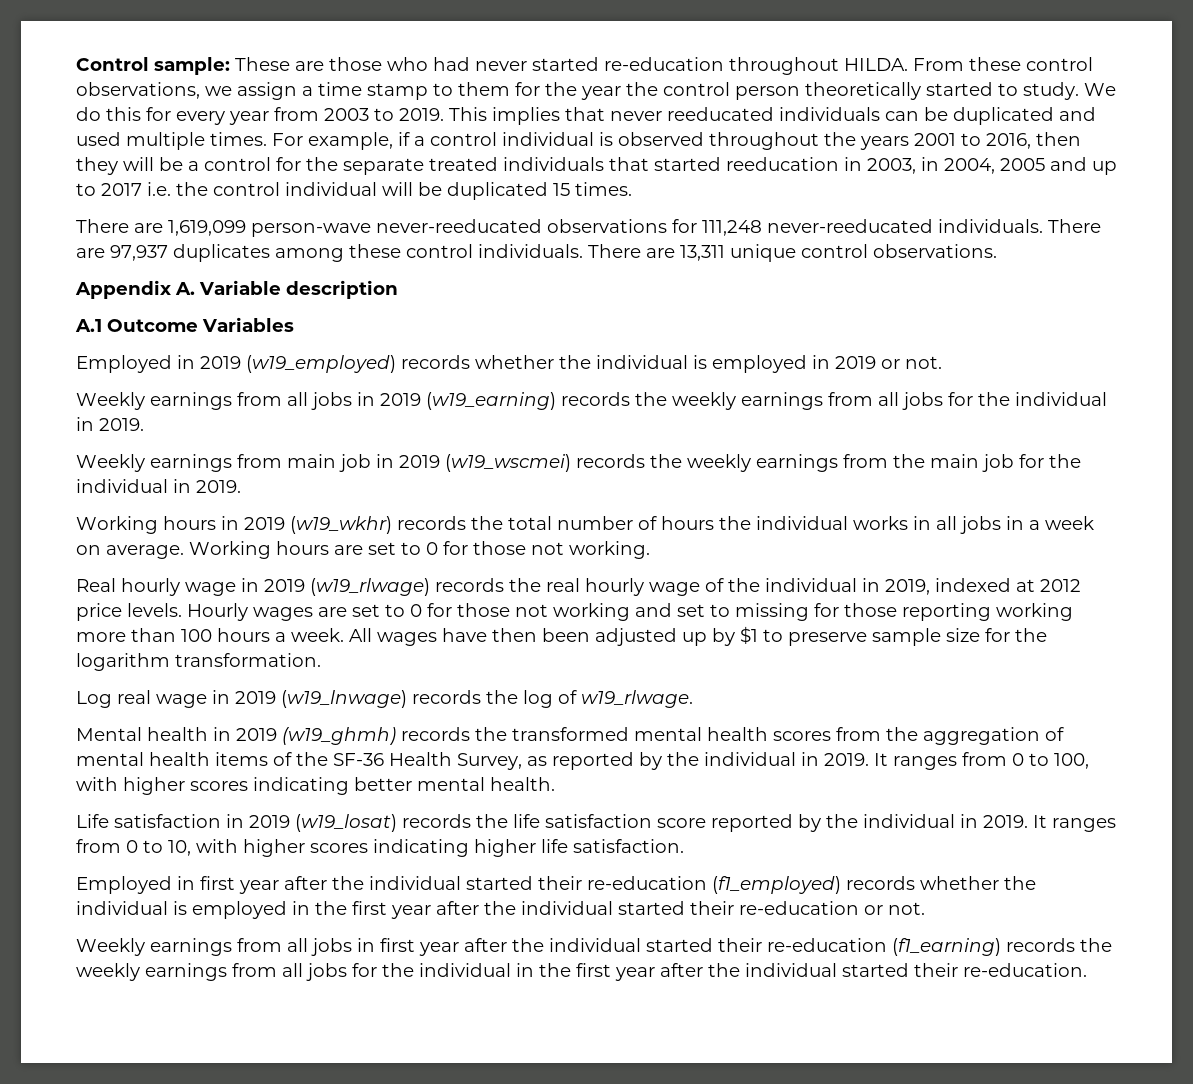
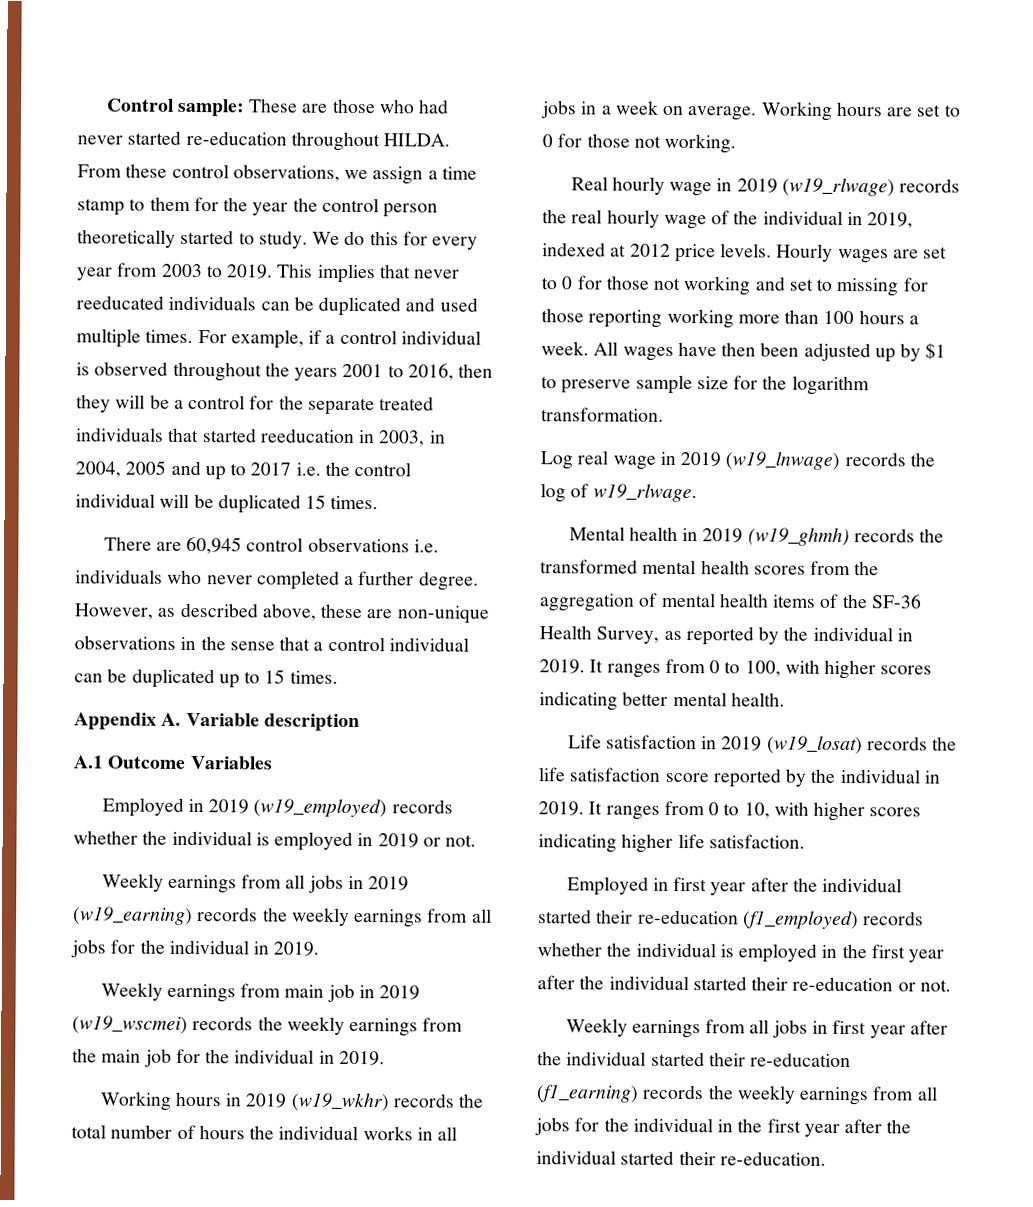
[168,219,1101,237] [76,244,997,262] 1,619,099 person-wave never-reeducated observations for 111,248 never-reeducated individuals. There are 97,937 duplicates among these control individuals. There are 13,311 unique control observations. -> [186,536,439,555] [75,569,479,591] [74,602,489,624] [74,635,469,652] [74,668,338,689] 60,945 control observations i.e. individuals who never completed a further degree. However, as described above, these are non-unique observations in the sense that a control individual can be duplicated up to 15 times.

